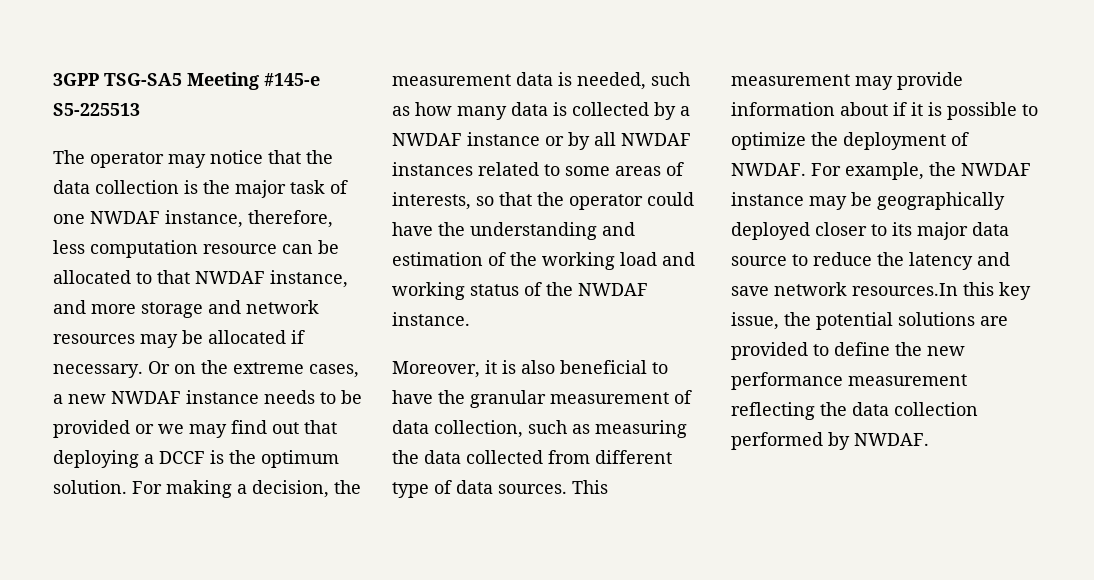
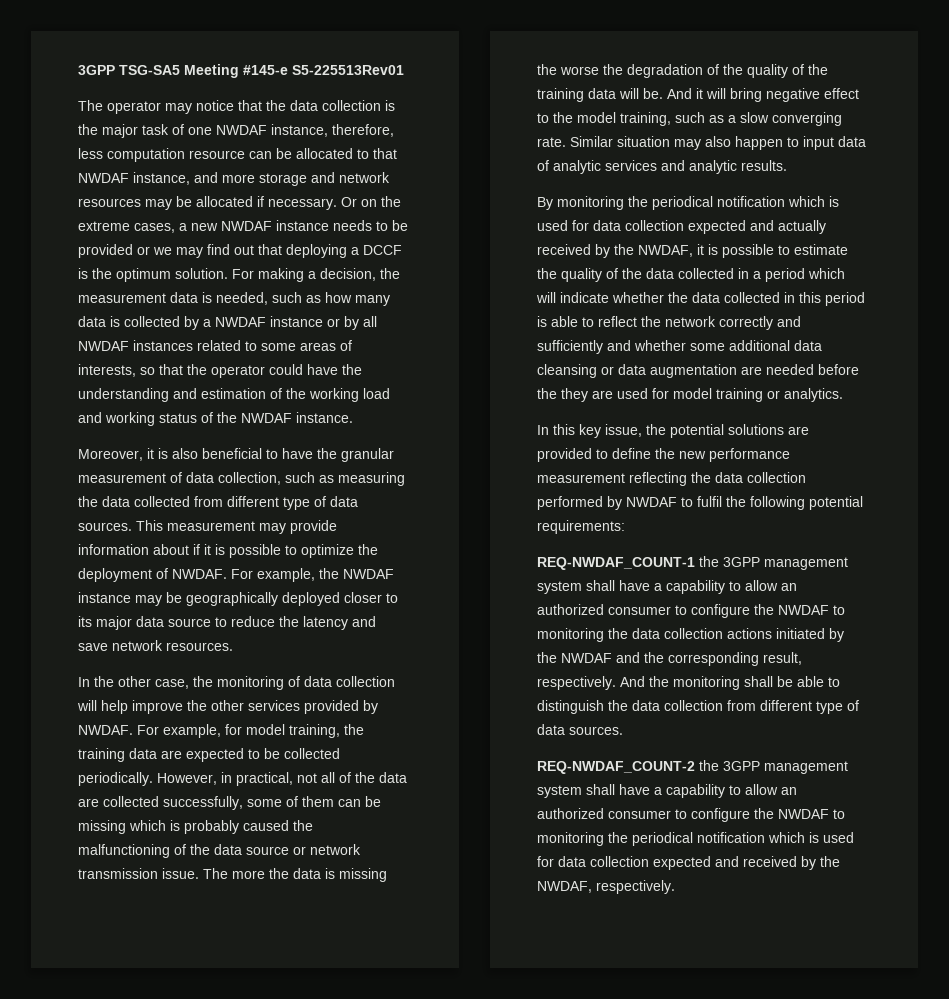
[53,103,140,116] S5-225513 -> [292,65,404,75] S5-225513Rev01
[852,283,958,296] resources.In -> [166,642,233,651] [78,676,395,690] [77,700,378,714] [78,724,364,738] [78,748,340,762] [78,772,407,786] [78,796,381,810] [78,820,313,834] [78,844,361,858] [78,868,387,882] [537,64,828,78] [537,88,859,102] [537,112,842,126] [537,136,866,150] [537,160,787,174] [537,196,839,210] [537,220,826,234] [537,244,848,258] [537,268,845,282] [536,292,865,306] [537,316,801,330] [537,340,822,354] [537,364,859,378] [537,388,843,402] [537,425,549,435] resources. // In the other case, the monitoring of data collection will help improve the other services provided by NWDAF. For example, for model training, the training data are expected to be collected periodically. However, in practical, not all of the data are collected successfully, some of them can be missing which is probably caused the malfunctioning of the data source or network transmission issue. The more the data is missing the worse the degradation of the quality of the training data will be. And it will bring negative effect to the model training, such as a slow converging rate. Similar situation may also happen to input data of analytic services and analytic results. // By monitoring the periodical notification which is used for data collection expected and actually received by the NWDAF, it is possible to estimate the quality of the data collected in a period which will indicate whether the data collected in this period is able to reflect the network correctly and sufficiently and whether some additional data cleansing or data augmentation are needed before the they are used for model training or analytics. // In
[854,433,929,446] NWDAF. -> [626,496,863,510] [537,520,625,534] [537,556,848,570] [537,580,797,594] [537,604,845,618] [537,628,844,642] [537,652,802,666] [537,676,840,690] [537,700,859,714] [537,724,623,735] [537,760,848,774] [537,784,797,798] [537,808,845,822] [537,832,854,846] [537,856,840,870] [537,880,675,894] NWDAF to fulfil the following potential requirements: // REQ-NWDAF_COUNT-1 the 3GPP management system shall have a capability to allow an authorized consumer to configure the NWDAF to monitoring the data collection actions initiated by the NWDAF and the corresponding result, respectively. And the monitoring shall be able to distinguish the data collection from different type of data sources. // REQ-NWDAF_COUNT-2 the 3GPP management system shall have a capability to allow an authorized consumer to configure the NWDAF to monitoring the periodical notification which is used for data collection expected and received by the NWDAF, respectively.

